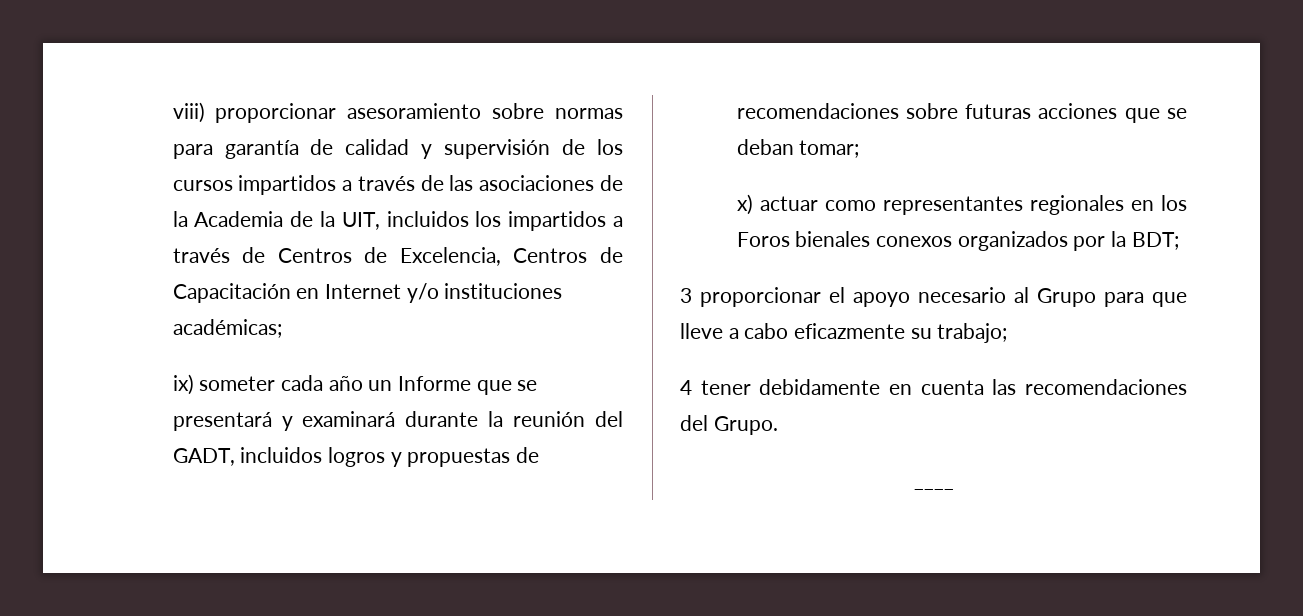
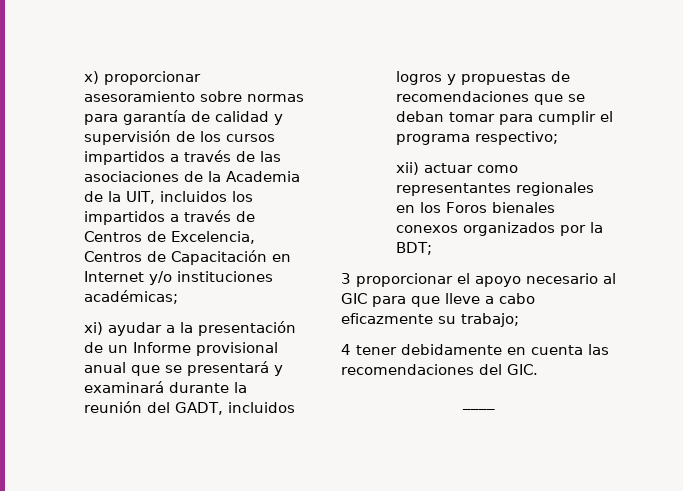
[172,102,205,123] viii) -> [83,71,99,84] x)
[172,374,471,395] ix) someter cada año un Informe -> [83,321,296,336] [83,342,278,356] [83,362,126,373] xi) ayudar a la presentación de un Informe provisional anual
[905,103,1187,123] [736,139,860,158] [736,194,753,215] sobre futuras acciones que se deban tomar; // x) -> [533,94,585,105] [395,111,613,125] [395,131,558,145] [395,162,419,175] que se deban tomar para cumplir el programa respectivo; // xii)
[1037,288,1096,307] Grupo -> [341,293,367,304] GIC
[713,416,778,435] Grupo. -> [507,364,538,375] GIC.

